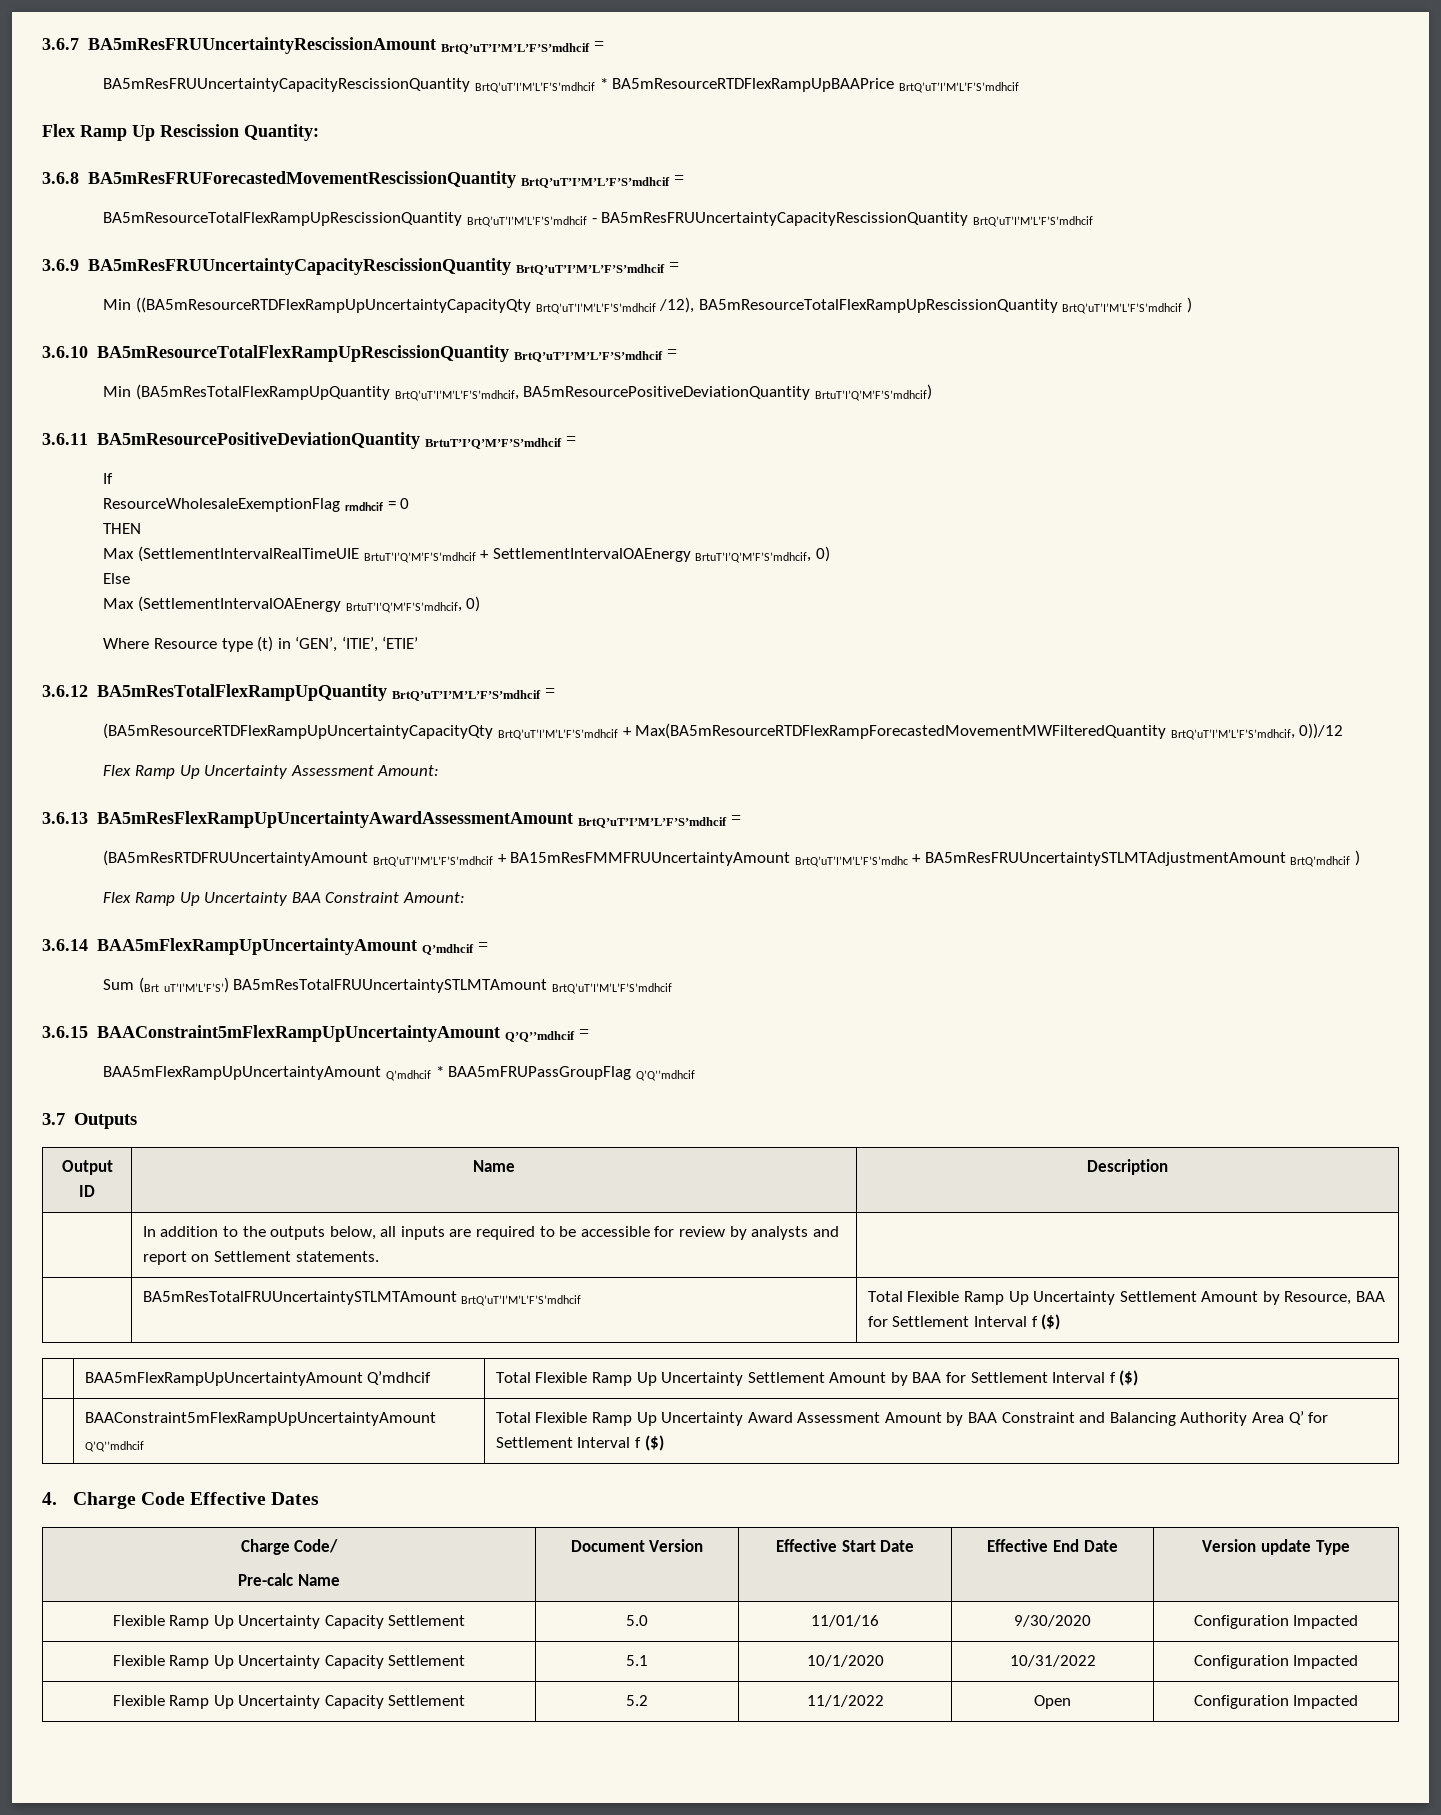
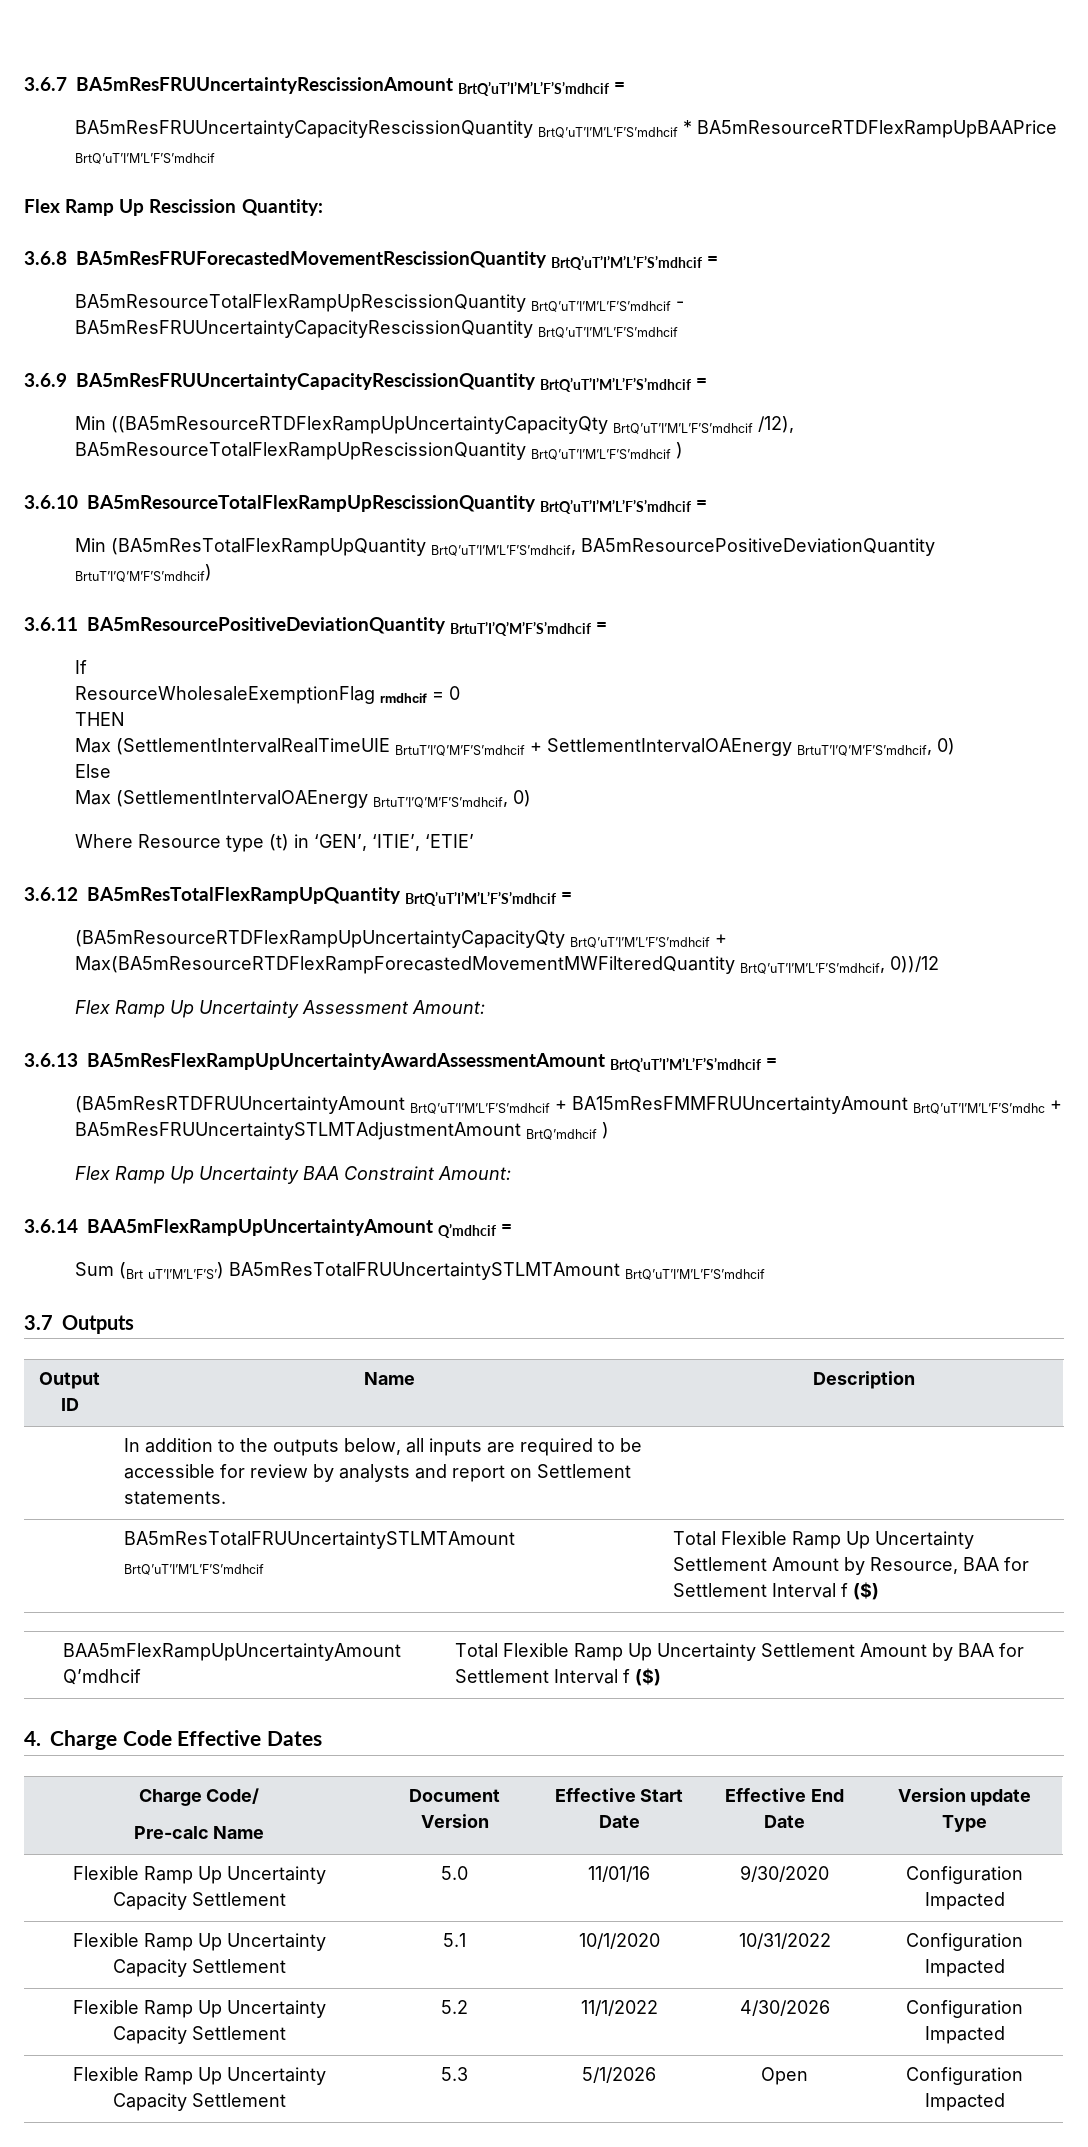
[42,1025,589,1042] [103,1066,695,1081] // 3.6.15 BAAConstraint5mFlexRampUpUncertaintyAmount Q’Q’’mdhcif = // BAA5mFlexRampUpUncertaintyAmount Q’mdhcif * BAA5mFRUPassGroupFlag Q’Q’’mdhcif -> (765, 1274) none
[84,1412,436,1426] [84,1441,144,1452] [495,1411,1329,1426] [495,1435,664,1451] // | BAAConstraint5mFlexRampUpUncertaintyAmount Q’Q’’mdhcif | Total Flexible Ramp Up Uncertainty Award Assessment Amount by BAA Constraint and Balancing Authority Area Q’ for Settlement Interval f ($) -> (662, 1677) none
(884, 1701) none -> [739,2000,830,2016] [906,2000,1023,2018] [924,2026,1005,2044] [72,2067,326,2085] [112,2093,286,2111] [441,2067,468,2081] [582,2067,656,2083] | 4/30/2026 | Configuration Impacted // Flexible Ramp Up Uncertainty Capacity Settlement | 5.3 | 5/1/2026

